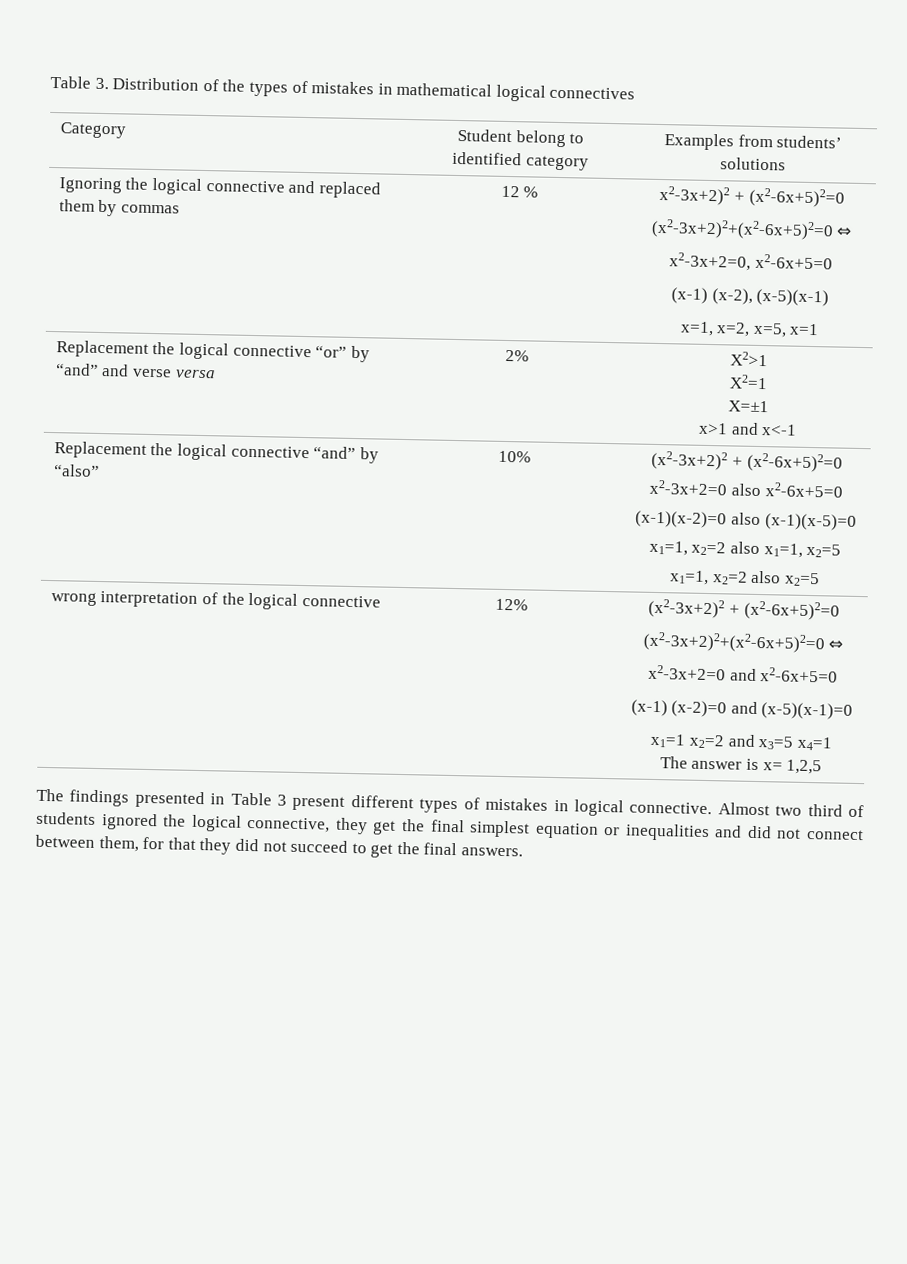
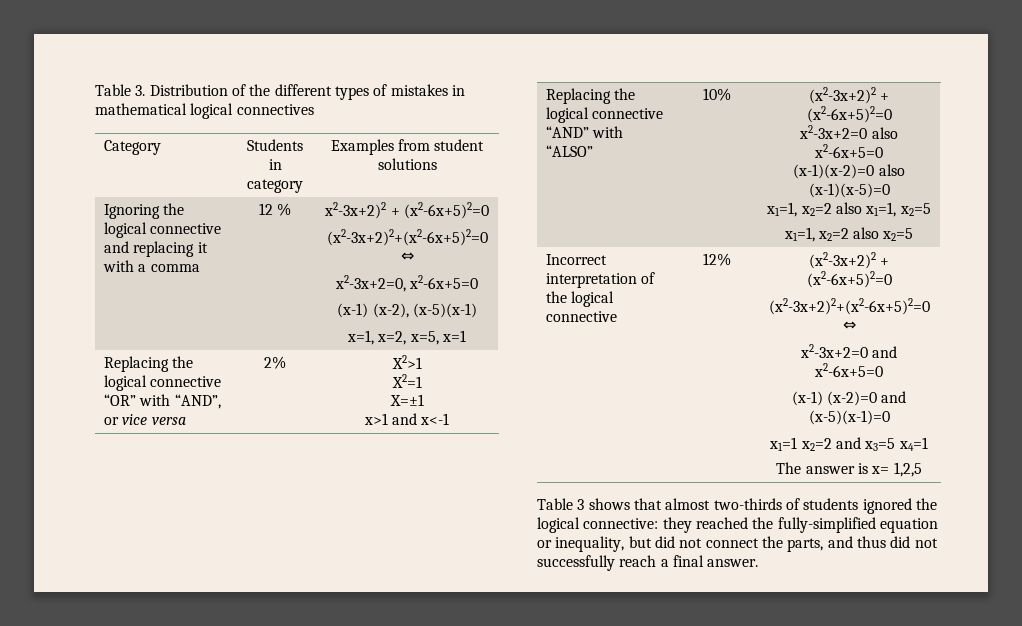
(246, 85) none -> [274,84,332,96] different
[456,128,585,148] [452,151,523,166] Student belong to identified -> [247,139,303,151] [268,159,282,170] Students in
[776,135,843,149] students’ -> [434,139,485,151] student
[318,181,381,199] [58,199,180,217] replaced them by commas -> [133,241,208,257] [103,260,200,272] replacing it with a comma
[55,340,370,363] [54,363,172,378] Replacement the logical connective “or” by “and” and verse -> [104,356,194,372] [104,375,222,391] [104,394,221,409] [104,414,148,425] Replacing the logical connective “OR” with “AND”, or vice
[53,441,379,464] [52,464,100,477] Replacement the logical connective “and” by “also” -> [546,88,636,104] [546,107,664,123] [546,126,624,138] [546,145,594,157] Replacing the logical connective “AND” with “ALSO”
[50,592,97,606] wrong -> [546,254,608,265] Incorrect
[36,788,843,817] The findings presented in Table 3 present different types of mistakes in logical connective. Almost two third -> [537,498,782,510] Table 3 shows that almost two-thirds
[247,816,864,842] [35,834,524,858] connective, they get the final simplest equation or inequalities and did not connect between them, for that they did not succeed to get the final answers. -> [583,517,938,533] [537,536,938,552] [537,555,759,571] connective: they reached the fully-simplified equation or inequality, but did not connect the parts, and thus did not successfully reach a final answer.

